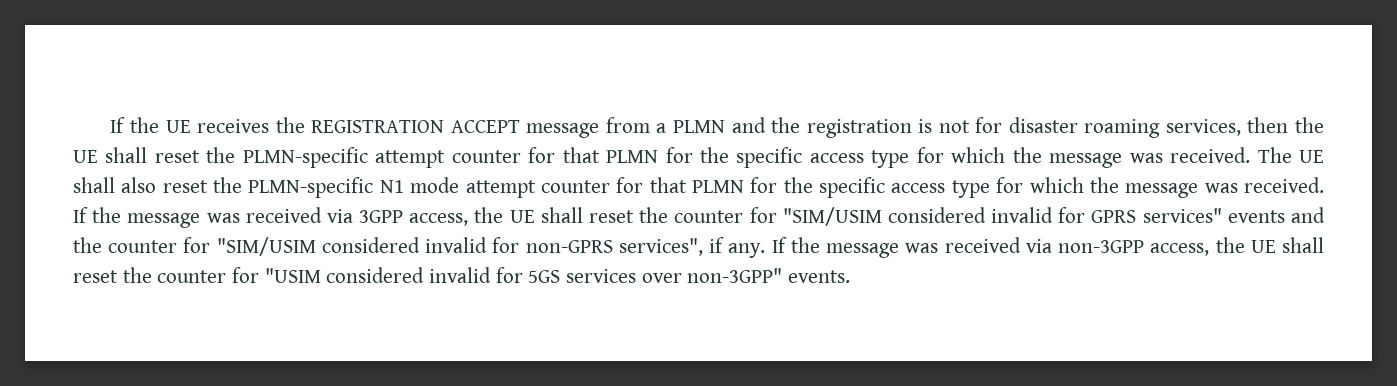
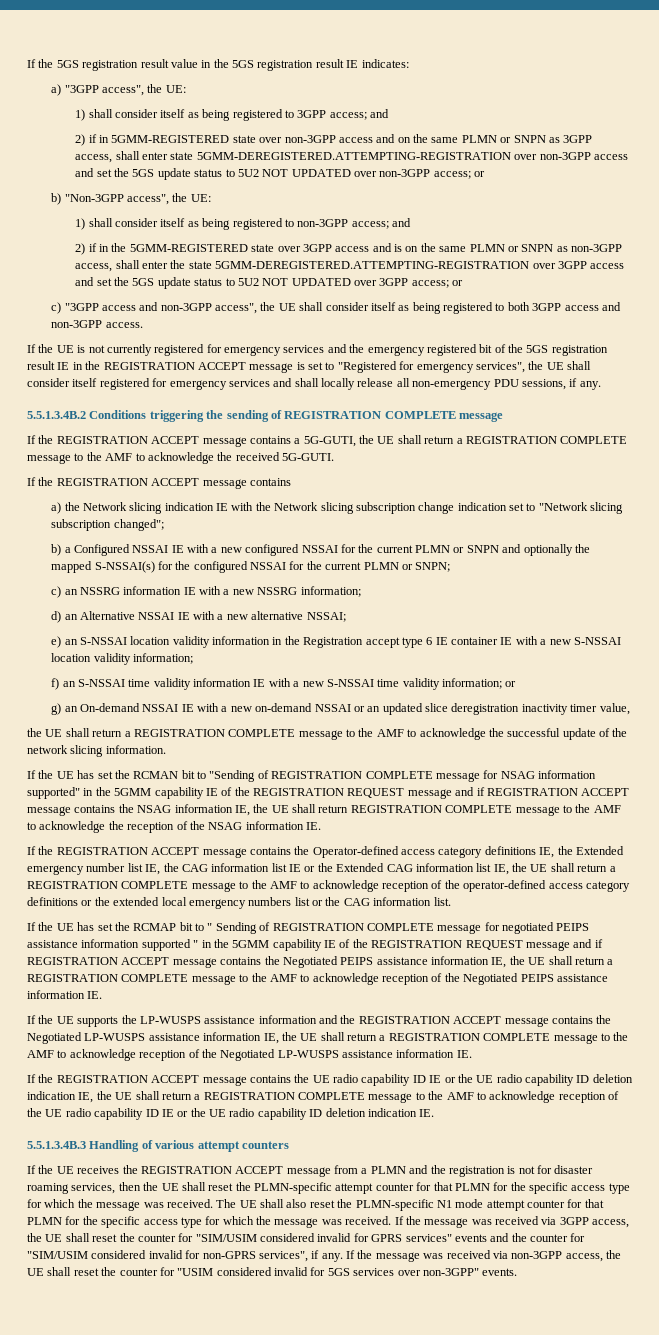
[110,117,160,133] If the -> [27,59,409,71] [51,84,186,96] [75,109,390,121] [75,134,593,146] [75,151,628,163] [75,168,486,180] [51,193,211,205] [75,218,412,230] [75,243,623,255] [75,260,625,272] [75,277,464,289] [51,302,621,314] [51,320,143,328] [27,344,608,356] [27,361,591,373] [27,378,601,390] [27,410,503,422] [27,435,628,447] [27,452,334,464] [27,477,291,489] [51,502,624,514] [51,519,164,531] [51,544,590,556] [51,561,451,573] [51,586,361,598] [51,611,346,623] [51,636,621,648] [51,653,193,665] [51,678,517,690] [51,703,630,715] [27,728,628,740] [27,745,166,757] [27,770,596,782] [27,787,630,799] [27,804,621,816] [27,821,321,833] [27,846,624,858] [27,863,616,875] [27,880,630,892] [27,897,451,909] [27,922,590,934] [27,939,603,951] [27,956,614,968] [27,973,608,985] [27,990,103,999] [27,1015,612,1027] [27,1032,629,1044] [27,1049,472,1061] [27,1074,633,1086] [27,1091,619,1103] [27,1108,435,1120] [27,1140,289,1152] [27,1165,54,1174] If the 5GS registration result value in the 5GS registration result IE indicates: // a) "3GPP access", the UE: // 1) shall consider itself as being registered to 3GPP access; and // 2) if in 5GMM-REGISTERED state over non-3GPP access and on the same PLMN or SNPN as 3GPP access, shall enter state 5GMM-DEREGISTERED.ATTEMPTING-REGISTRATION over non-3GPP access and set the 5GS update status to 5U2 NOT UPDATED over non-3GPP access; or // b) "Non-3GPP access", the UE: // 1) shall consider itself as being registered to non-3GPP access; and // 2) if in the 5GMM-REGISTERED state over 3GPP access and is on the same PLMN or SNPN as non-3GPP access, shall enter the state 5GMM-DEREGISTERED.ATTEMPTING-REGISTRATION over 3GPP access and set the 5GS update status to 5U2 NOT UPDATED over 3GPP access; or // c) "3GPP access and non-3GPP access", the UE shall consider itself as being registered to both 3GPP access and non-3GPP access. // If the UE is not currently registered for emergency services and the emergency registered bit of the 5GS registration result IE in the REGISTRATION ACCEPT message is set to "Registered for emergency services", the UE shall consider itself registered for emergency services and shall locally release all non-emergency PDU sessions, if any. // 5.5.1.3.4B.2 Conditions triggering the sending of REGISTRATION COMPLETE message // If the REGISTRATION ACCEPT message contains a 5G-GUTI, the UE shall return a REGISTRATION COMPLETE message to the AMF to acknowledge the received 5G-GUTI. // If the REGISTRATION ACCEPT message contains // a) the Network slicing indication IE with the Network slicing subscription change indication set to "Network slicing subscription changed"; // b) a Configured NSSAI IE with a new configured NSSAI for the current PLMN or SNPN and optionally the mapped S-NSSAI(s) for the configured NSSAI for the current PLMN or SNPN; // c) an NSSRG information IE with a new NSSRG information; // d) an Alternative NSSAI IE with a new alternative NSSAI; // e) an S-NSSAI location validity information in the Registration accept type 6 IE container IE with a new S-NSSAI location validity information; // f) an S-NSSAI time validity information IE with a new S-NSSAI time validity information; or // g) an On-demand NSSAI IE with a new on-demand NSSAI or an updated slice deregistration inactivity timer value, // the UE shall return a REGISTRATION COMPLETE message to the AMF to acknowledge the successful update of the network slicing information. // If the UE has set the RCMAN bit to "Sending of REGISTRATION COMPLETE message for NSAG information supported" in the 5GMM capability IE of the REGISTRATION REQUEST message and if REGISTRATION ACCEPT message contains the NSAG information IE, the UE shall return REGISTRATION COMPLETE message to the AMF to acknowledge the reception of the NSAG information IE. // If the REGISTRATION ACCEPT message contains the Operator-defined access category definitions IE, the Extended emergency number list IE, the CAG information list IE or the Extended CAG information list IE, the UE shall return a REGISTRATION COMPLETE message to the AMF to acknowledge reception of the operator-defined access category definitions or the extended local emergency numbers list or the CAG information list. // If the UE has set the RCMAP bit to " Sending of REGISTRATION COMPLETE message for negotiated PEIPS assistance information supported " in the 5GMM capability IE of the REGISTRATION REQUEST message and if REGISTRATION ACCEPT message contains the Negotiated PEIPS assistance information IE, the UE shall return a REGISTRATION COMPLETE message to the AMF to acknowledge reception of the Negotiated PEIPS assistance information IE. // If the UE supports the LP-WUSPS assistance information and the REGISTRATION ACCEPT message contains the Negotiated LP-WUSPS assistance information IE, the UE shall return a REGISTRATION COMPLETE message to the AMF to acknowledge reception of the Negotiated LP-WUSPS assistance information IE. // If the REGISTRATION ACCEPT message contains the UE radio capability ID IE or the UE radio capability ID deletion indication IE, the UE shall return a REGISTRATION COMPLETE message to the AMF to acknowledge reception of the UE radio capability ID IE or the UE radio capability ID deletion indication IE. // 5.5.1.3.4B.3 Handling of various attempt counters // If the

